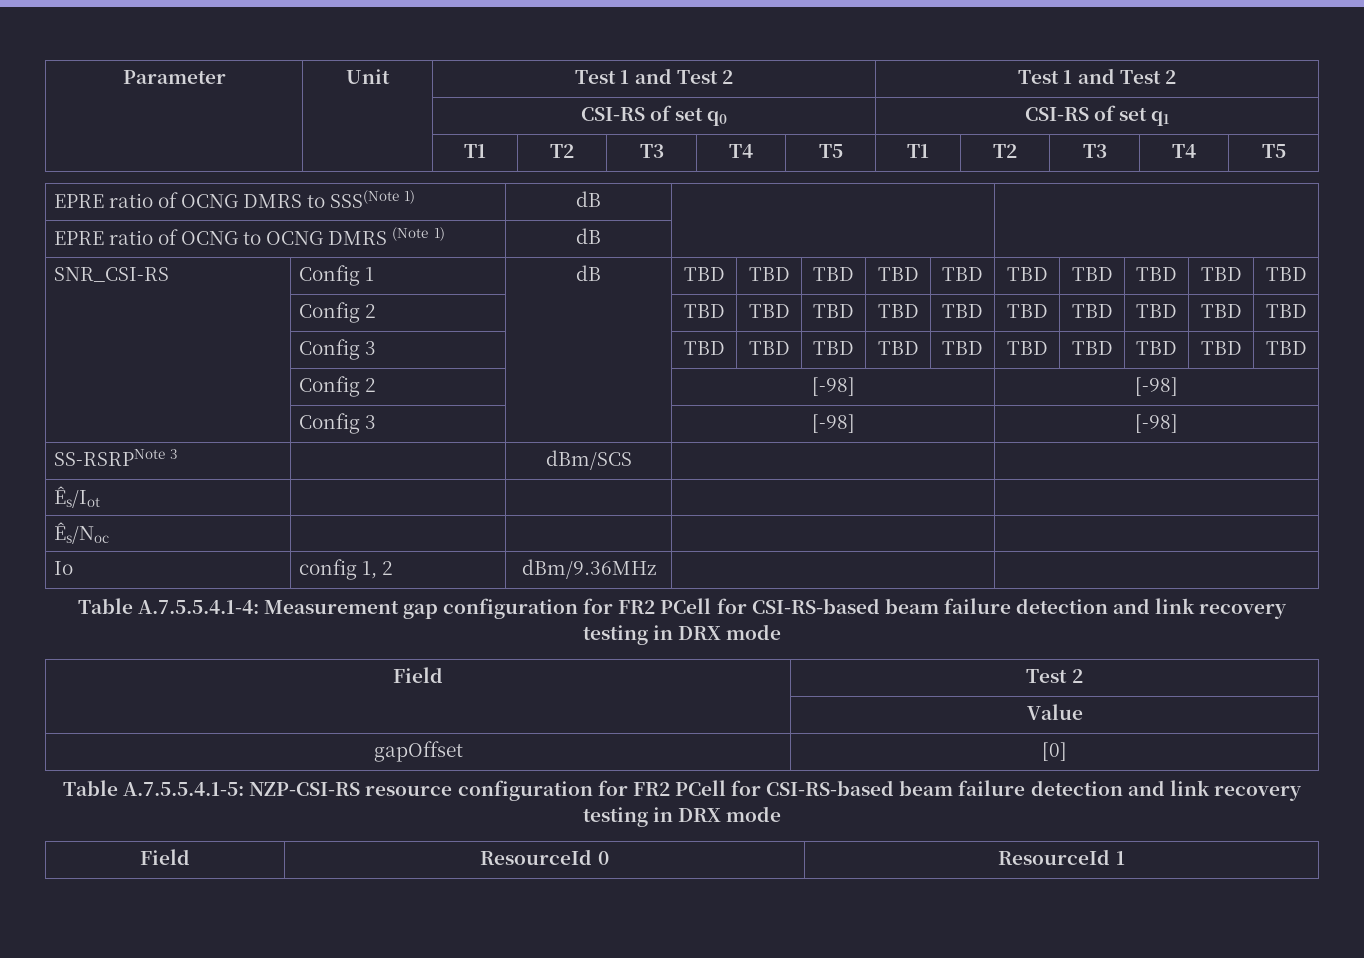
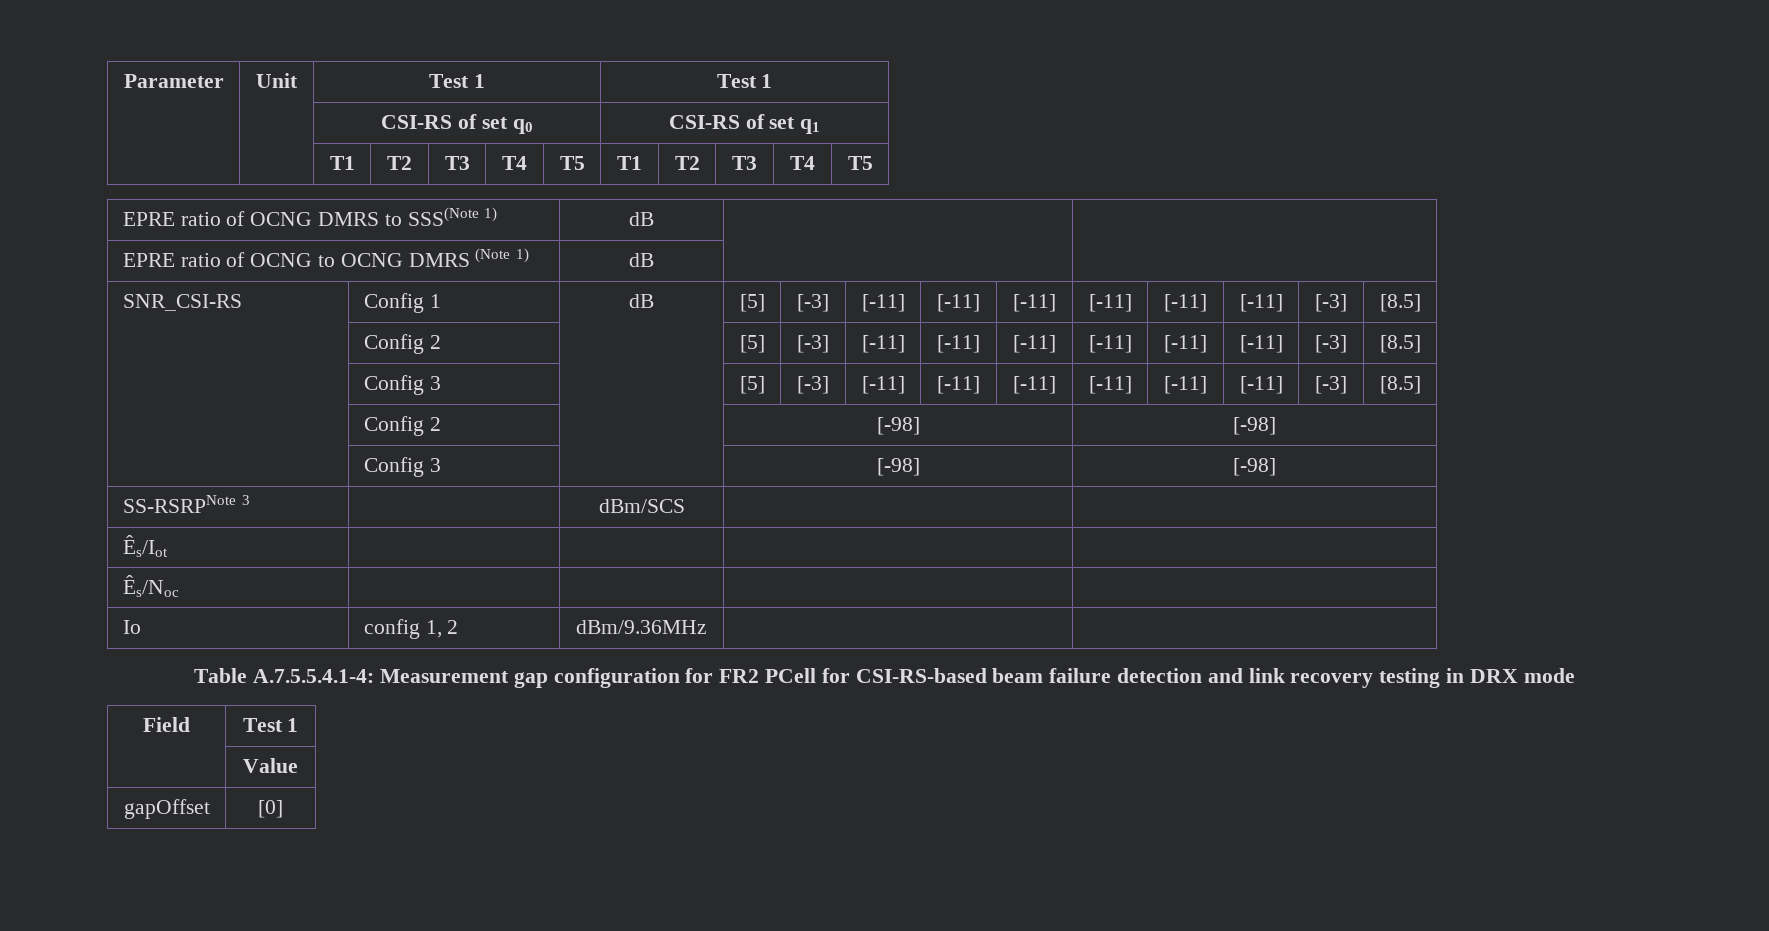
[634,68,733,84] [1018,68,1176,84] and Test 2 | Test 1 and Test 2 -> [716,74,773,88] | Test 1
[683,267,725,281] [748,267,790,281] [813,267,854,281] [877,267,919,281] [942,267,983,281] [1006,267,1048,281] [1071,267,1113,281] [1136,267,1177,281] [1200,267,1242,281] [1265,267,1307,281] [298,302,376,323] [683,304,725,318] [748,304,790,318] [813,304,854,318] [877,304,919,318] [942,304,983,318] [1006,304,1048,318] [1071,304,1113,318] [1136,304,1177,318] [1200,304,1242,318] [1265,304,1307,318] [298,339,376,360] [683,341,725,355] [748,341,790,355] [813,341,854,355] [877,341,919,355] [942,341,983,355] [1006,341,1048,355] [1071,341,1113,355] [1136,341,1177,355] [1200,341,1242,355] [1265,341,1307,355] TBD | TBD | TBD | TBD | TBD | TBD | TBD | TBD | TBD | TBD // | Config 2 | | TBD | TBD | TBD | TBD | TBD | TBD | TBD | TBD | TBD | TBD // | Config 3 | | TBD | TBD | TBD | TBD | TBD | TBD | TBD | TBD | TBD | TBD -> [739,294,765,312] [797,294,829,312] [861,294,905,312] [937,294,980,312] [1013,294,1056,312] [1088,294,1132,312] [1164,294,1207,312] [1239,294,1283,312] [1315,294,1347,312] [1379,294,1421,312] [363,334,441,354] [739,335,765,353] [797,335,829,353] [861,335,905,353] [937,335,980,353] [1013,335,1056,353] [1088,335,1132,353] [1164,335,1207,353] [1239,335,1283,353] [1315,335,1347,353] [1379,335,1421,353] [363,375,441,395] [739,376,765,394] [797,376,829,394] [861,376,905,394] [937,376,980,394] [1013,376,1056,394] [1088,376,1132,394] [1164,376,1207,394] [1239,376,1283,394] [1315,376,1347,394] [1379,376,1421,394] [5] | [-3] | [-11] | [-11] | [-11] | [-11] | [-11] | [-11] | [-3] | [8.5] // | Config 2 | | [5] | [-3] | [-11] | [-11] | [-11] | [-11] | [-11] | [-11] | [-3] | [8.5] // | Config 3 | | [5] | [-3] | [-11] | [-11] | [-11] | [-11] | [-11] | [-11] | [-3] | [8.5]
[1071,669,1083,683] 2 -> [287,718,299,732] 1
[63,780,1302,801] [582,806,782,827] [140,849,190,865] [480,849,609,865] [998,849,1125,865] // Table A.7.5.5.4.1-5: NZP-CSI-RS resource configuration for FR2 PCell for CSI-RS-based beam failure detection and link recovery testing in DRX mode // Field | ResourceId 0 | ResourceId 1 -> (283, 809) none

